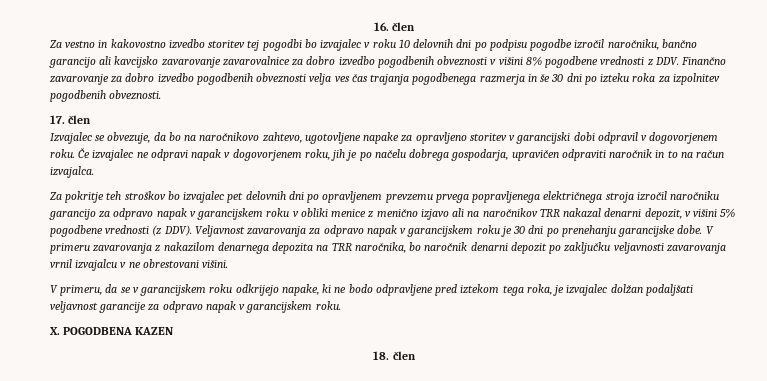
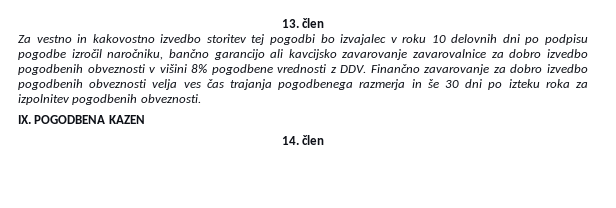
[373,22,389,31] 16. -> [281,19,299,28] 13.
[50,115,92,124] [50,132,719,144] [50,148,725,161] [50,166,94,178] [50,191,720,203] [49,208,736,220] [50,225,714,237] [50,242,726,254] [50,259,229,271] [50,284,693,296] [50,301,341,313] [50,327,60,335] 17. člen // Izvajalec se obvezuje, da bo na naročnikovo zahtevo, ugotovljene napake za opravljeno storitev v garancijski dobi odpravil v dogovorjenem roku. Če izvajalec ne odpravi napak v dogovorjenem roku, jih je po načelu dobrega gospodarja, upravičen odpraviti naročnik in to na račun izvajalca. // Za pokritje teh stroškov bo izvajalec pet delovnih dni po opravljenem prevzemu prvega popravljenega električnega stroja izročil naročniku garancijo za odpravo napak v garancijskem roku v obliki menice z menično izjavo ali na naročnikov TRR nakazal denarni depozit, v višini 5% pogodbene vrednosti (z DDV). Veljavnost zavarovanja za odpravo napak v garancijskem roku je 30 dni po prenehanju garancijske dobe. V primeru zavarovanja z nakazilom denarnega depozita na TRR naročnika, bo naročnik denarni depozit po zaključku veljavnosti zavarovanja vrnil izvajalcu v ne obrestovani višini. // V primeru, da se v garancijskem roku odkrijejo napake, ki ne bodo odpravljene pred iztekom tega roka, je izvajalec dolžan podaljšati veljavnost garancije za odpravo napak v garancijskem roku. // X. -> [18,115,31,124] IX.
[373,351,390,360] 18. -> [281,136,299,145] 14.

